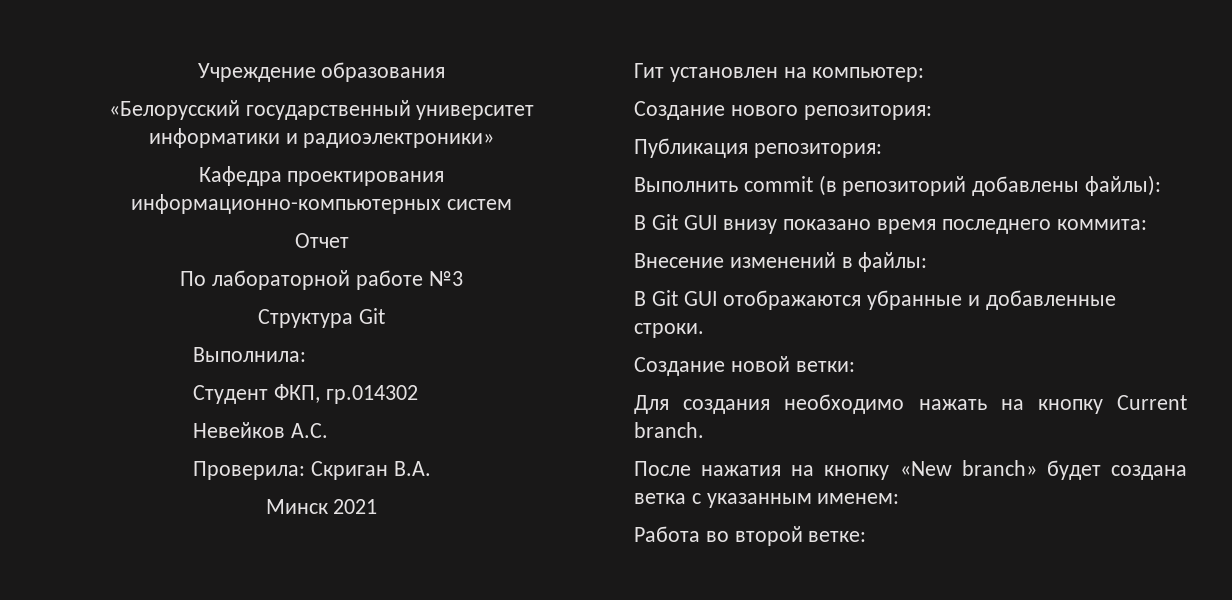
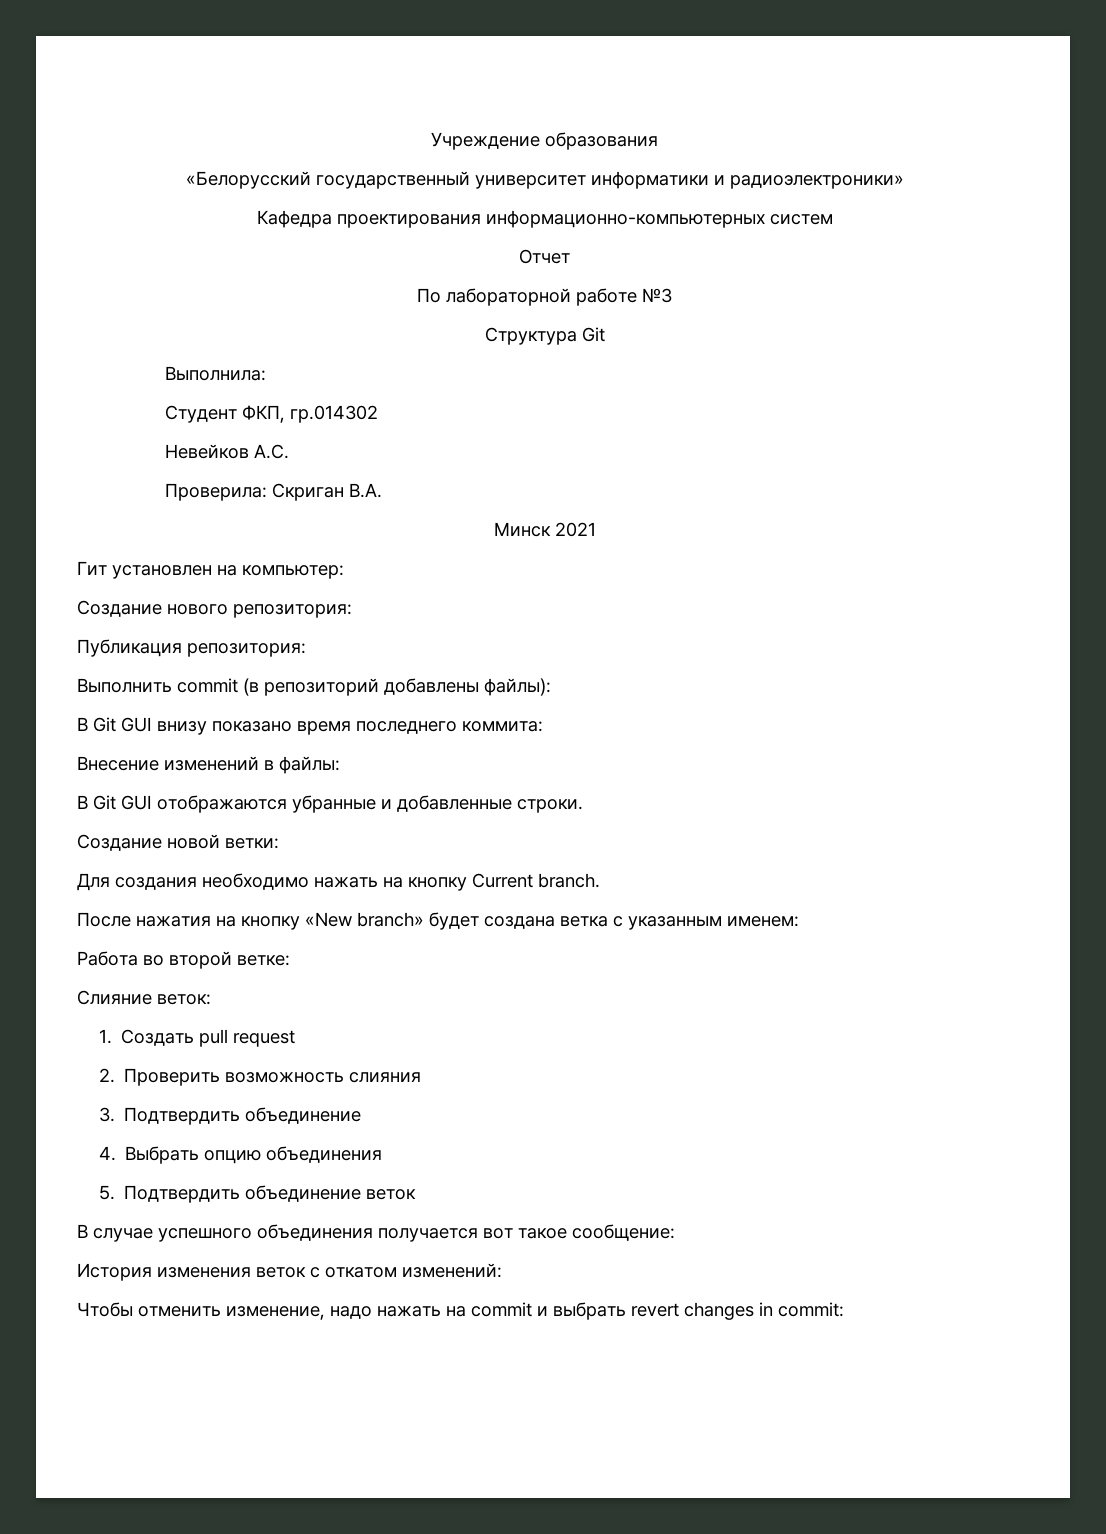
(867, 536) none -> [77,990,211,1005] [98,1029,296,1047] [98,1068,422,1086] [98,1107,362,1125] [98,1146,383,1164] [98,1185,417,1203] [77,1224,675,1242] [77,1263,502,1281] [77,1302,844,1320] // Слияние веток: // 1. Создать pull request // 2. Проверить возможность слияния // 3. Подтвердить объединение // 4. Выбрать опцию объединения // 5. Подтвердить объединение веток // В случае успешного объединения получается вот такое сообщение: // История изменения веток с откатом изменений: // Чтобы отменить изменение, надо нажать на commit и выбрать revert changes in commit:

